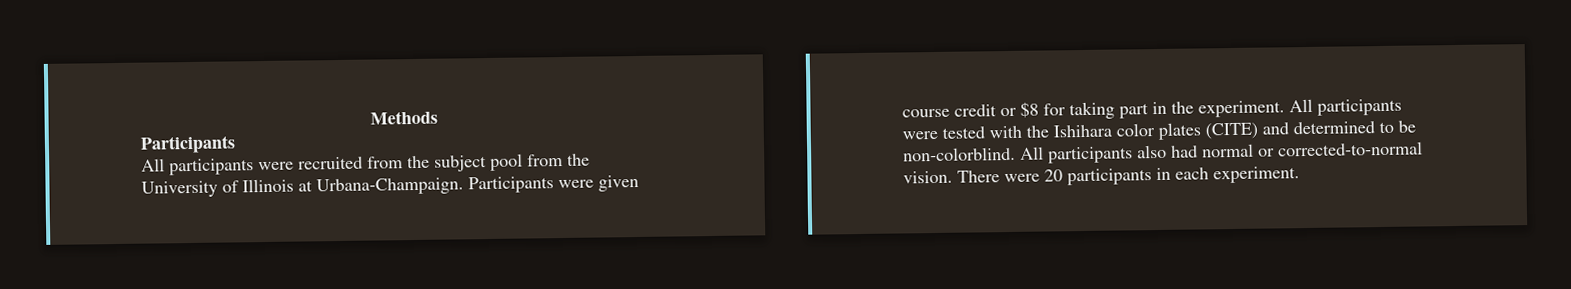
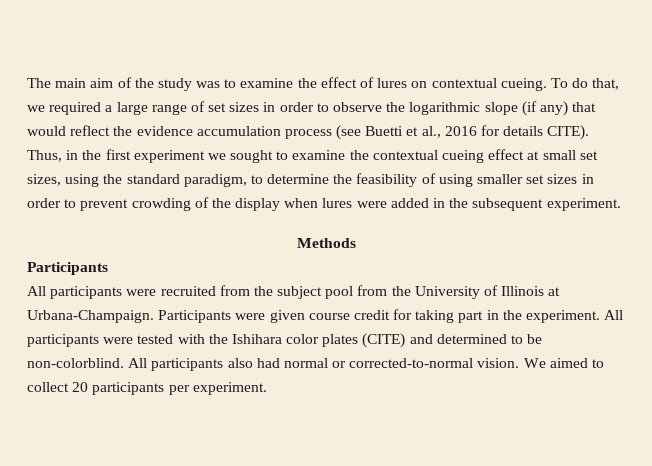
(370, 117) none -> [27,77,620,91] [27,101,597,116] [27,125,590,140] [27,149,598,163] [27,173,594,187] [27,197,621,211] The main aim of the study was to examine the effect of lures on contextual cueing. To do that, we required a large range of set sizes in order to observe the logarithmic slope (if any) that would reflect the evidence accumulation process (see Buetti et al., 2016 for details CITE). Thus, in the first experiment we sought to examine the contextual cueing effect at small set sizes, using the standard paradigm, to determine the feasibility of using smaller set sizes in order to prevent crowding of the display when lures were added in the subsequent experiment. //
[1000,101,1039,118] or $8 -> (390, 315) none
[957,167,1209,186] There were 20 participants in each -> [523,358,605,368] [27,382,190,395] We aimed to collect 20 participants per

